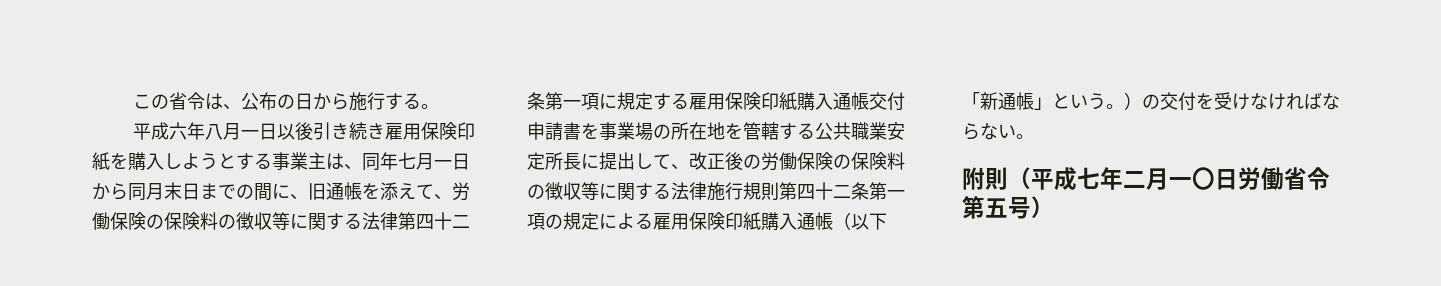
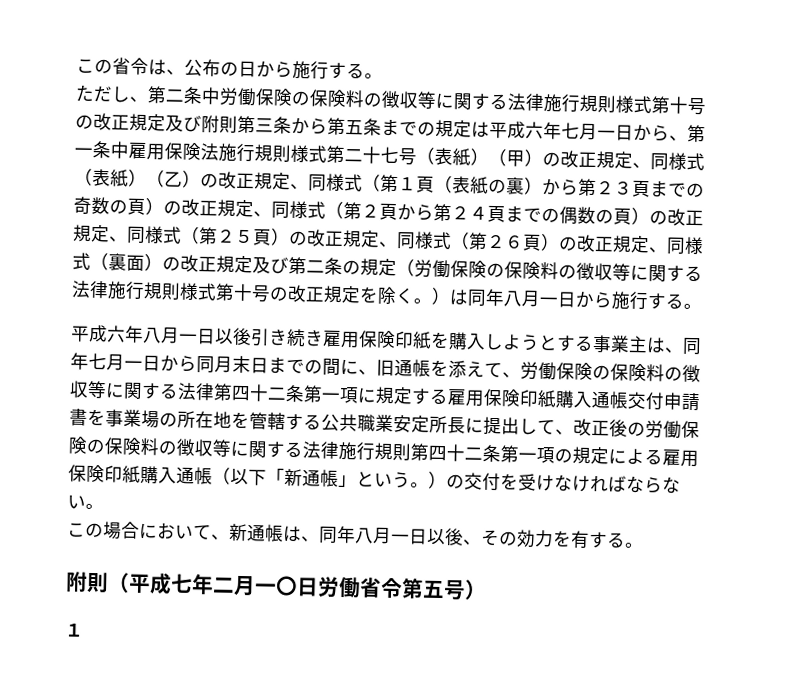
(439, 106) none -> [75,84,707,116] [75,112,706,143] [74,140,705,171] [74,168,705,198] [73,196,704,226] [73,224,704,255] [72,252,703,282] [71,280,702,311] // ただし、第二条中労働保険の保険料の徴収等に関する法律施行規則様式第十号の改正規定及び附則第三条から第五条までの規定は平成六年七月一日から、第一条中雇用保険法施行規則様式第二十七号（表紙）（甲）の改正規定、同様式（表紙）（乙）の改正規定、同様式（第１頁（表紙の裏）から第２３頁までの奇数の頁）の改正規定、同様式（第２頁から第２４頁までの偶数の頁）の改正規定、同様式（第２５頁）の改正規定、同様式（第２６頁）の改正規定、同様式（裏面）の改正規定及び第二条の規定（労働保険の保険料の徴収等に関する法律施行規則様式第十号の改正規定を除く。）は同年八月一日から施行する。
(1034, 136) none -> [67,521,644,549] // この場合において、新通帳は、同年八月一日以後、その効力を有する。
(1054, 207) none -> [65,623,84,637] // １

